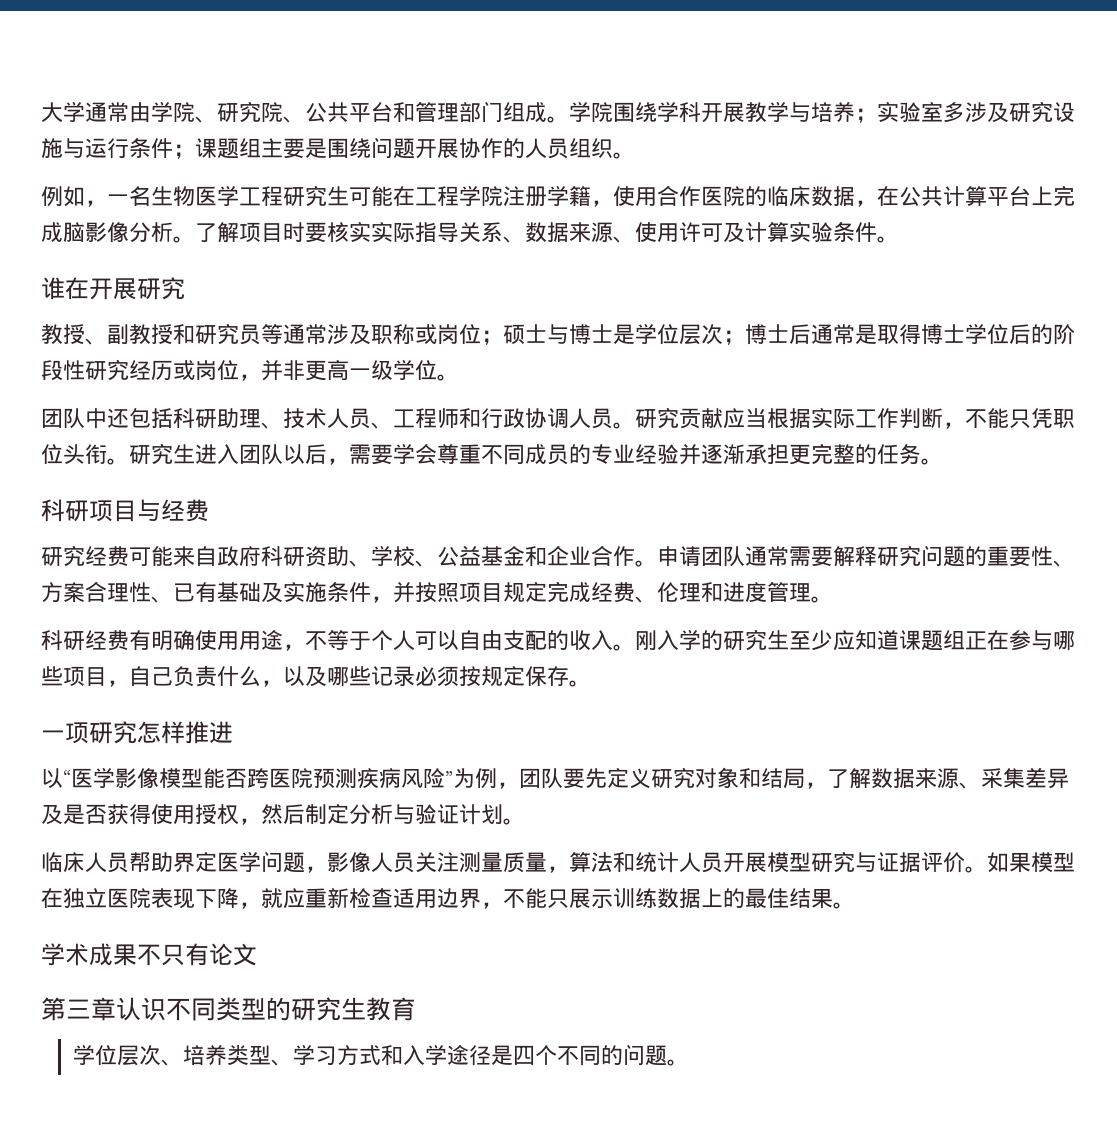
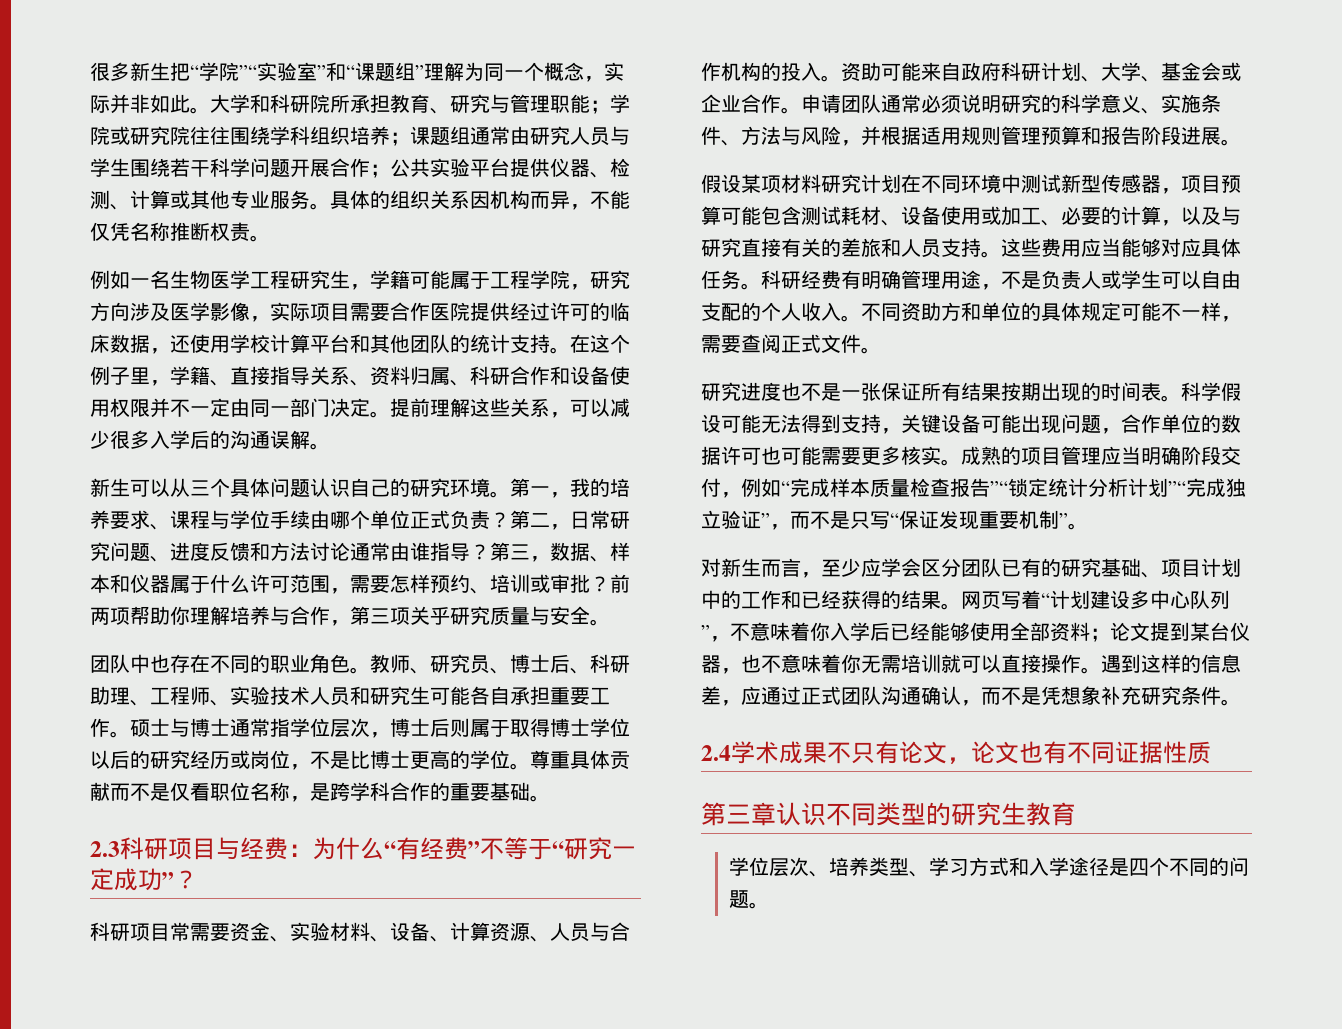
[41,101,1075,123] [41,137,613,159] 大学通常由学院、研究院、公共平台和管理部门组成。学院围绕学科开展教学与培养；实验室多涉及研究设施与运行条件；课题组主要是围绕问题开展协作的人员组织 -> [90,62,624,82] [90,94,630,114] [90,126,630,146] [90,158,630,178] [90,190,630,210] [90,222,250,242] 很多新生把“学院”“实验室”和“课题组”理解为同一个概念，实际并非如此。大学和科研院所承担教育、研究与管理职能；学院或研究院往往围绕学科组织培养；课题组通常由研究人员与学生围绕若干科学问题开展合作；公共实验平台提供仪器、检测、计算或其他专业服务。具体的组织关系因机构而异，不能仅凭名称推断权责
[85,200,107,207] ， -> (130, 279) none
[349,185,1075,207] [41,222,899,243] [41,277,185,300] [41,323,503,345] 可能在工程学院注册学籍，使用合作医院的临床数据，在公共计算平台上完成脑影像分析。了解项目时要核实实际指导关系、数据来源、使用许可及计算实验条件。 // 谁在开展研究 // 教授、副教授和研究员等通常涉及职称或岗位； -> [350,270,630,290] [90,302,630,322] [90,334,630,354] [90,366,630,386] [90,398,630,418] [90,430,330,450] [90,478,630,498] [90,510,630,530] [90,542,630,562] [90,574,630,594] [90,606,610,626] [90,654,630,674] [90,686,610,706] [90,718,130,738] ，学籍可能属于工程学院，研究方向涉及医学影像，实际项目需要合作医院提供经过许可的临床数据，还使用学校计算平台和其他团队的统计支持。在这个例子里，学籍、直接指导关系、资料归属、科研合作和设备使用权限并不一定由同一部门决定。提前理解这些关系，可以减少很多入学后的沟通误解。 // 新生可以从三个具体问题认识自己的研究环境。第一，我的培养要求、课程与学位手续由哪个单位正式负责？第二，日常研究问题、进度反馈和方法讨论通常由谁指导？第三，数据、样本和仪器属于什么许可范围，需要怎样预约、培训或审批？前两项帮助你理解培养与合作，第三项关乎研究质量与安全。 // 团队中也存在不同的职业角色。教师、研究员、博士后、科研助理、工程师、实验技术人员和研究生可能各自承担重要工作。
[613,324,877,345] 是学位层次；博士后通常是 -> [230,718,510,738] 通常指学位层次，博士后则属于
[1009,324,1075,345] [41,360,85,381] 后的阶段性 -> [90,750,150,769] 以后的
[261,360,459,381] [41,407,1075,429] [41,443,943,465] 并非更高一级学位。 // 团队中还包括科研助理、技术人员、工程师和行政协调人员。研究贡献应当根据实际工作判断，不能只凭职位头衔。研究生进入团队以后，需要学会尊重不同成员的专业经验并逐渐承担更完整的任务。 // -> [310,750,630,770] [90,782,550,802] [90,841,120,857] 不是比博士更高的学位。尊重具体贡献而不是仅看职位名称，是跨学科合作的重要基础。 // 2.3
[41,545,547,567] // 研究经费可能来自政府科研资助、学校、公益基金和 -> [288,837,636,860] [90,868,198,891] [90,922,630,942] [701,62,1241,82] ：为什么“有经费”不等于“研究一定成功”？ // 科研项目常需要资金、实验材料、设备、计算资源、人员与合作机构的投入。资助可能来自政府科研计划、大学、基金会或
[789,545,1075,567] [41,581,833,603] 需要解释研究问题的重要性、方案合理性、已有基础及实施条件，并按照项目规定完成经费、伦理和进度管理。 // -> [921,94,1221,114] [701,126,1241,146] [701,174,1241,194] [701,206,1241,226] [701,238,1241,258] [701,270,761,290] 必须说明研究的科学意义、实施条件、方法与风险，并根据适用规则管理预算和报告阶段进展。 // 假设某项材料研究计划在不同环境中测试新型传感器，项目预算可能包含测试耗材、设备使用或加工、必要的计算，以及与研究直接有关的差旅和人员支持。这些费用应当能够对应具体任务。
[195,630,239,650] 使用 -> [901,270,941,289] 管理
[327,629,1075,651] [41,666,591,687] [41,721,233,744] [41,767,1069,789] [41,804,525,825] [41,851,1075,873] [41,888,855,909] 等于个人可以自由支配的收入。刚入学的研究生至少应知道课题组正在参与哪些项目，自己负责什么，以及哪些记录必须按规定保存。 // 一项研究怎样推进 // 以“医学影像模型能否跨医院预测疾病风险”为例，团队要先定义研究对象和结局，了解数据来源、采集差异及是否获得使用授权，然后制定分析与验证计划。 // 临床人员帮助界定医学问题，影像人员关注测量质量，算法和统计人员开展模型研究与证据评价。如果模型在独立医院表现下降，就应重新检查适用边界，不能只展示训练数据上的最佳结果。 // -> [1021,270,1241,290] [701,302,1241,322] [701,334,881,354] [701,382,1241,402] [701,414,1241,434] [701,446,1241,466] [701,478,1246,498] [701,510,1088,530] [701,558,1241,578] [701,590,1230,610] [701,622,1250,642] [701,654,1241,674] [701,686,1241,706] [701,745,731,761] 是负责人或学生可以自由支配的个人收入。不同资助方和单位的具体规定可能不一样，需要查阅正式文件。 // 研究进度也不是一张保证所有结果按期出现的时间表。科学假设可能无法得到支持，关键设备可能出现问题，合作单位的数据许可也可能需要更多核实。成熟的项目管理应当明确阶段交付，例如“完成样本质量检查报告”“锁定统计分析计划”“完成独立验证”，而不是只写“保证发现重要机制”。 // 对新生而言，至少应学会区分团队已有的研究基础、项目计划中的工作和已经获得的结果。网页写着“计划建设多中心队列”，不意味着你入学后已经能够使用全部资料；论文提到某台仪器，也不意味着你无需培训就可以直接操作。遇到这样的信息差，应通过正式团队沟通确认，而不是凭想象补充研究条件。 // 2.4
(257, 954) none -> [947,741,1211,764] ，论文也有不同证据性质

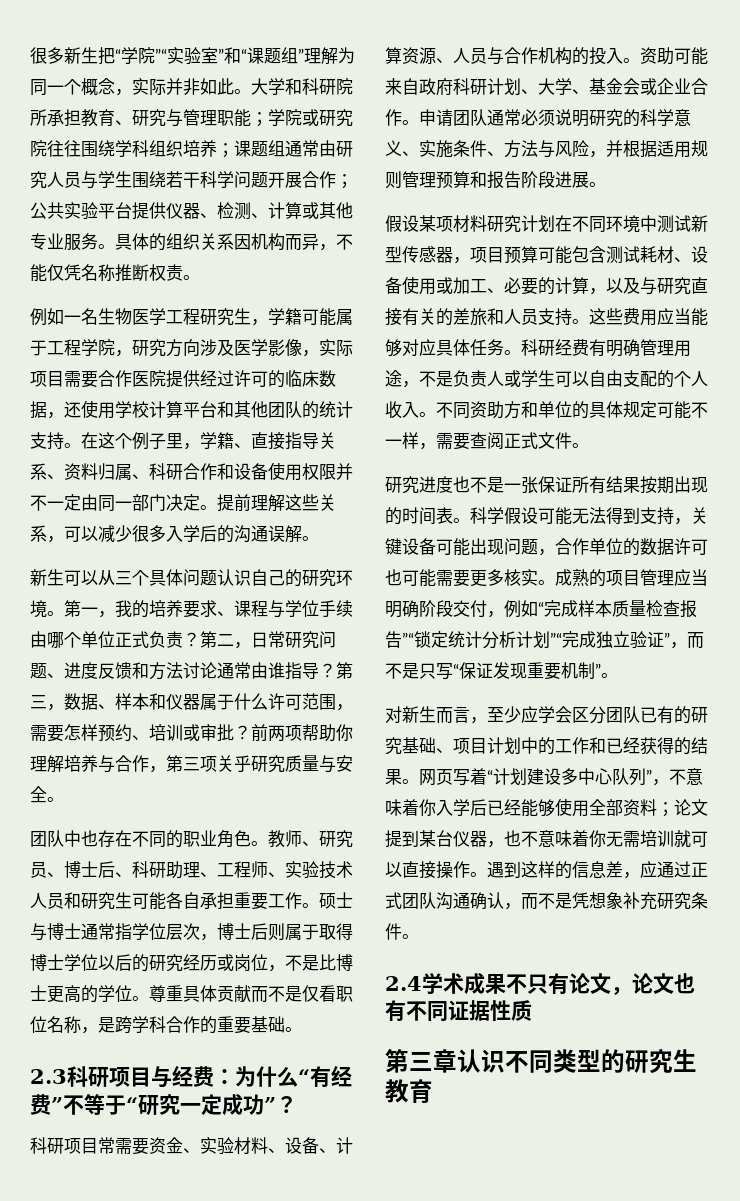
[729,857,1250,877] [729,890,770,909] // 学位层次、培养类型、学习方式和入学途径是四个不同的问题。 -> (433, 1091) none

